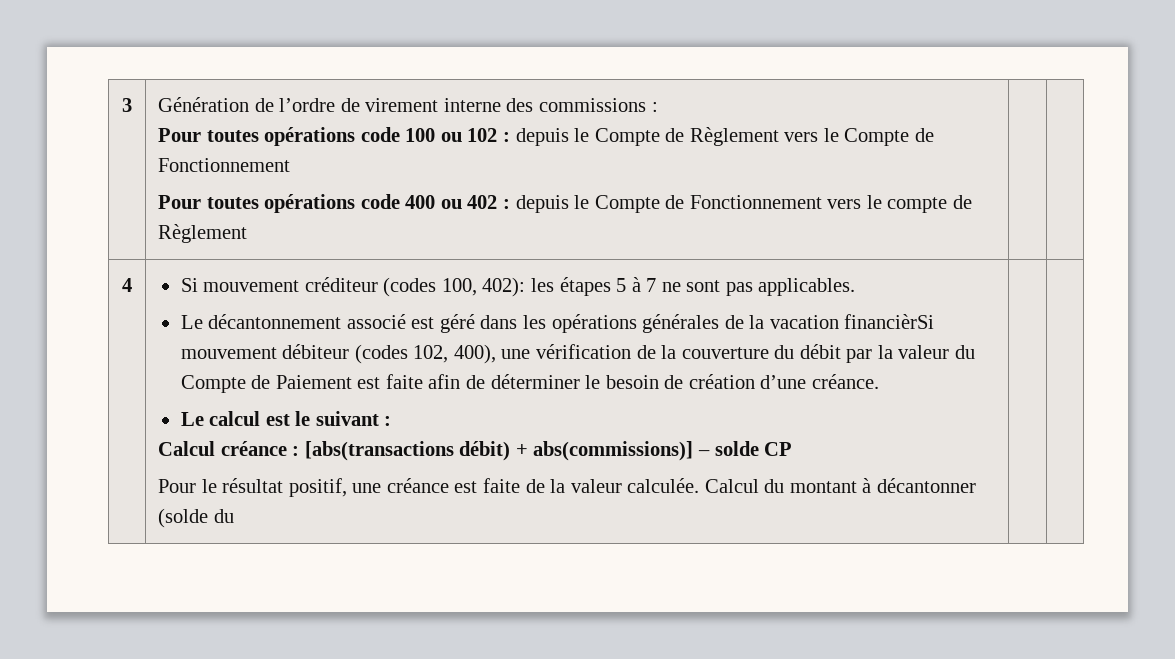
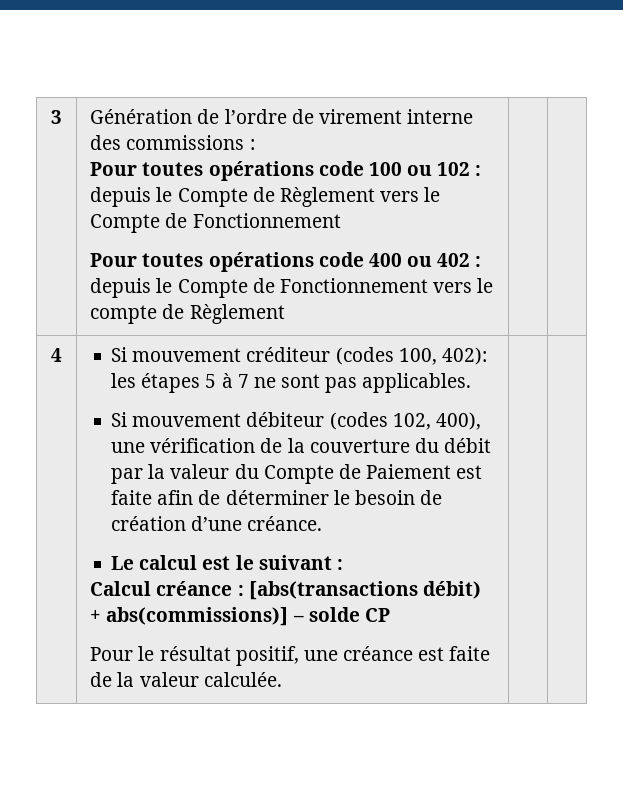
[180,314,935,333] Le décantonnement associé est géré dans les opérations générales de la vacation financièrSi -> [111,412,128,427] Si
[704,478,976,493] [158,508,234,528] Calcul du montant à décantonner (solde du -> (282, 679) none

